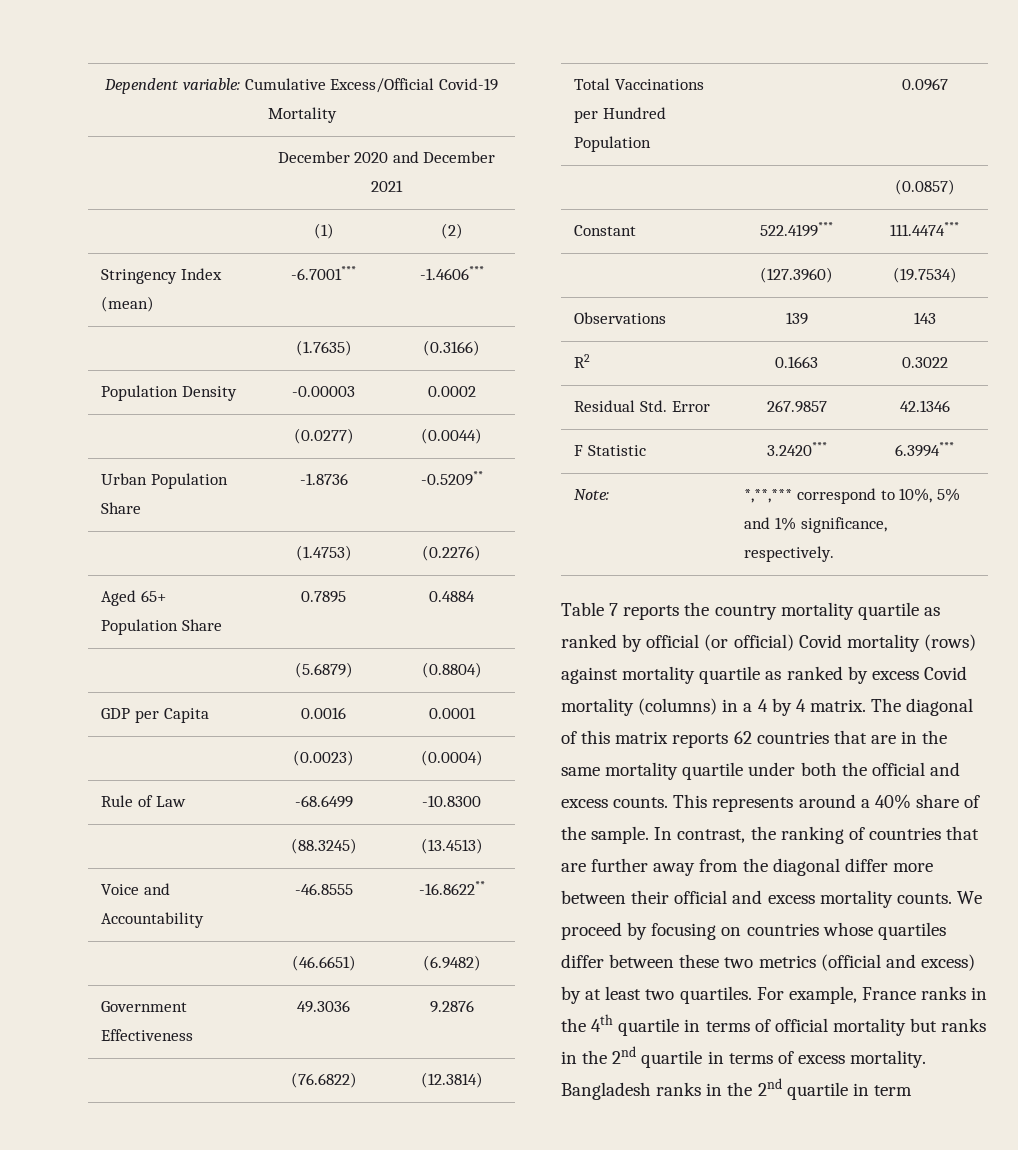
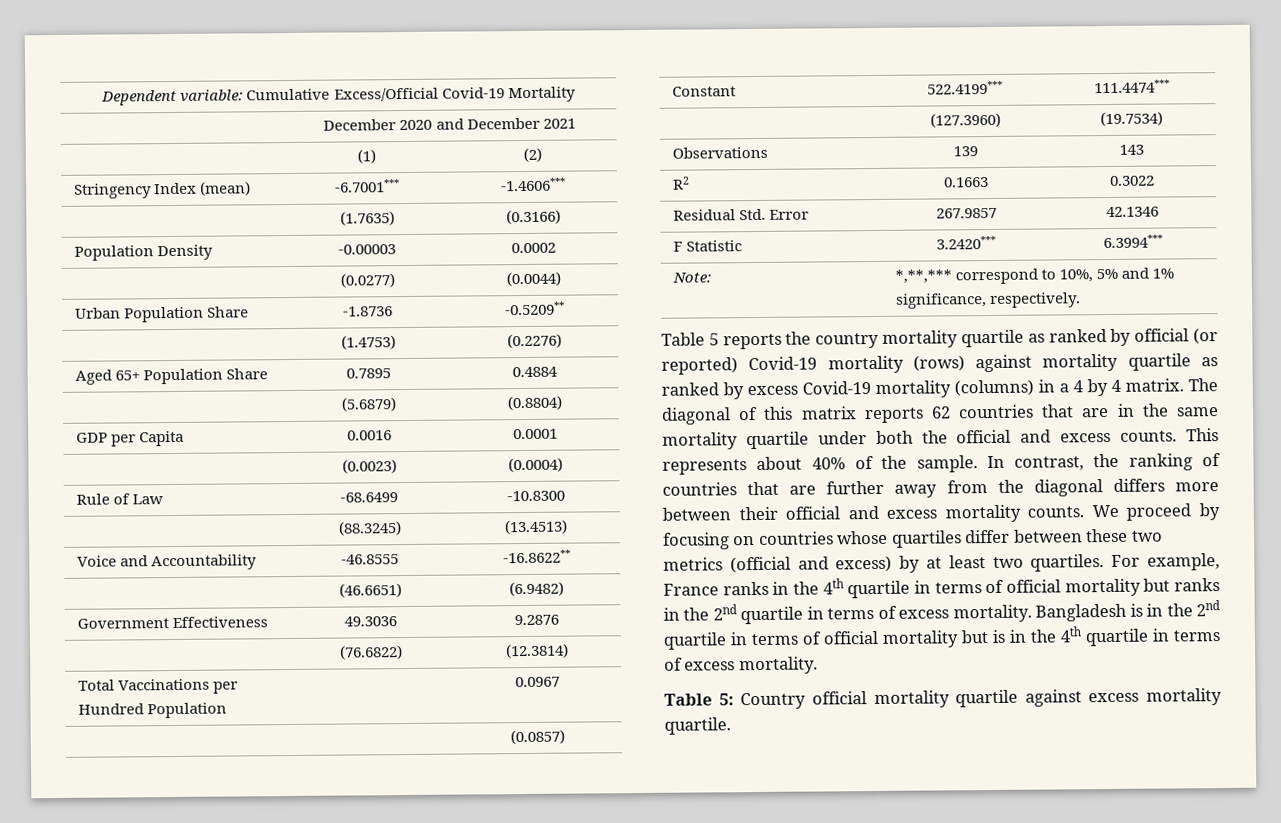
[609,603,619,616] 7 -> [708,333,719,346] 5
[733,634,842,651] official) Covid -> [661,356,818,375] reported) Covid-19
[923,666,967,680] Covid -> [802,381,871,395] Covid-19
[798,794,959,809] around a 40% share -> [756,456,846,471] about 40%
[844,858,888,872] differ -> [1112,478,1165,492] differs
[656,1078,912,1100] ranks in the 2nd quartile in term -> [1129,600,1220,617] [663,626,1220,650] [664,656,818,675] [664,688,1222,710] [664,717,731,735] is in the 2nd quartile in terms of official mortality but is in the 4th quartile in terms of excess mortality. // Table 5: Country official mortality quartile against excess mortality quartile.

